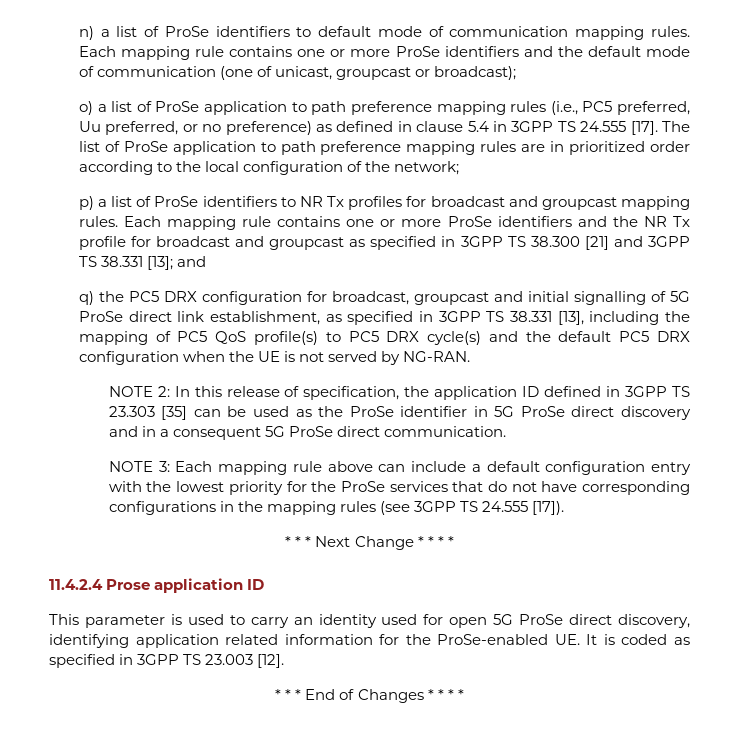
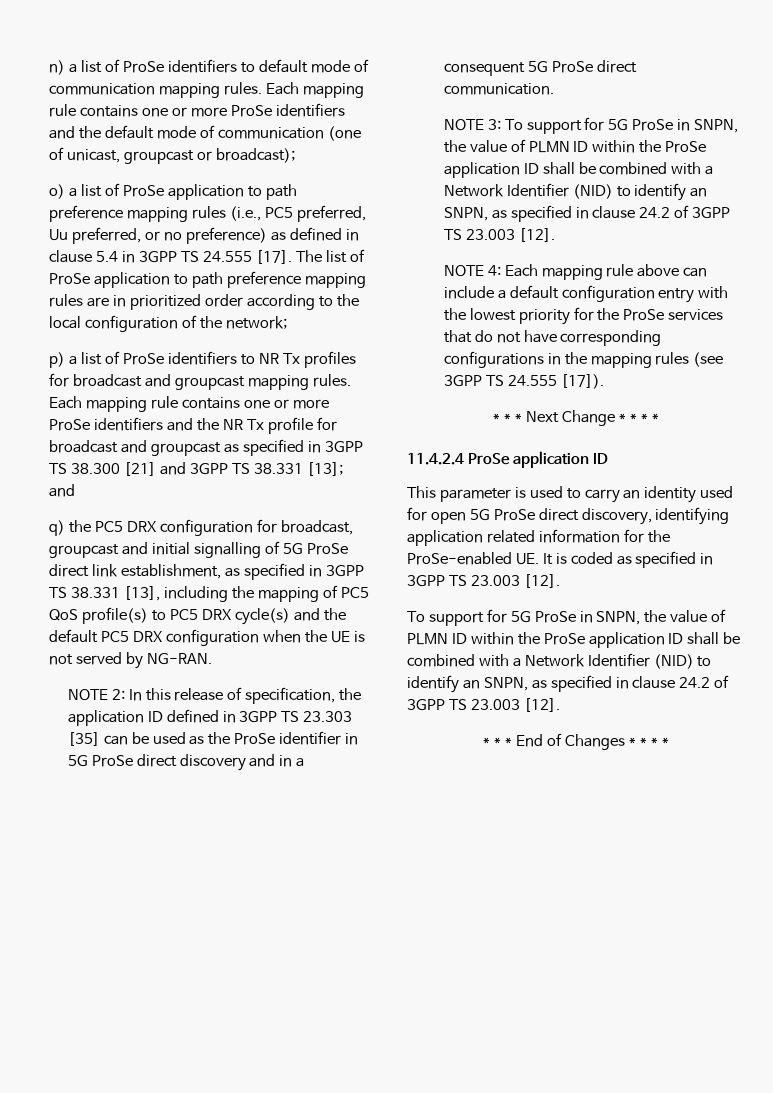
(170, 466) none -> [504,117,739,134] [443,139,707,153] [443,162,714,178] [443,183,708,201] [443,205,731,222] [443,228,555,242] [443,265,501,277] To support for 5G ProSe in SNPN, the value of PLMN ID within the ProSe application ID shall be combined with a Network Identifier (NID) to identify an SNPN, as specified in clause 24.2 of 3GPP TS 23.003 [12]. // NOTE 4:
[106,579,151,590] Prose -> [467,453,510,465] ProSe
(285, 661) none -> [407,609,727,626] [407,632,741,648] [407,653,712,669] [407,675,730,693] [407,698,560,712] // To support for 5G ProSe in SNPN, the value of PLMN ID within the ProSe application ID shall be combined with a Network Identifier (NID) to identify an SNPN, as specified in clause 24.2 of 3GPP TS 23.003 [12].

